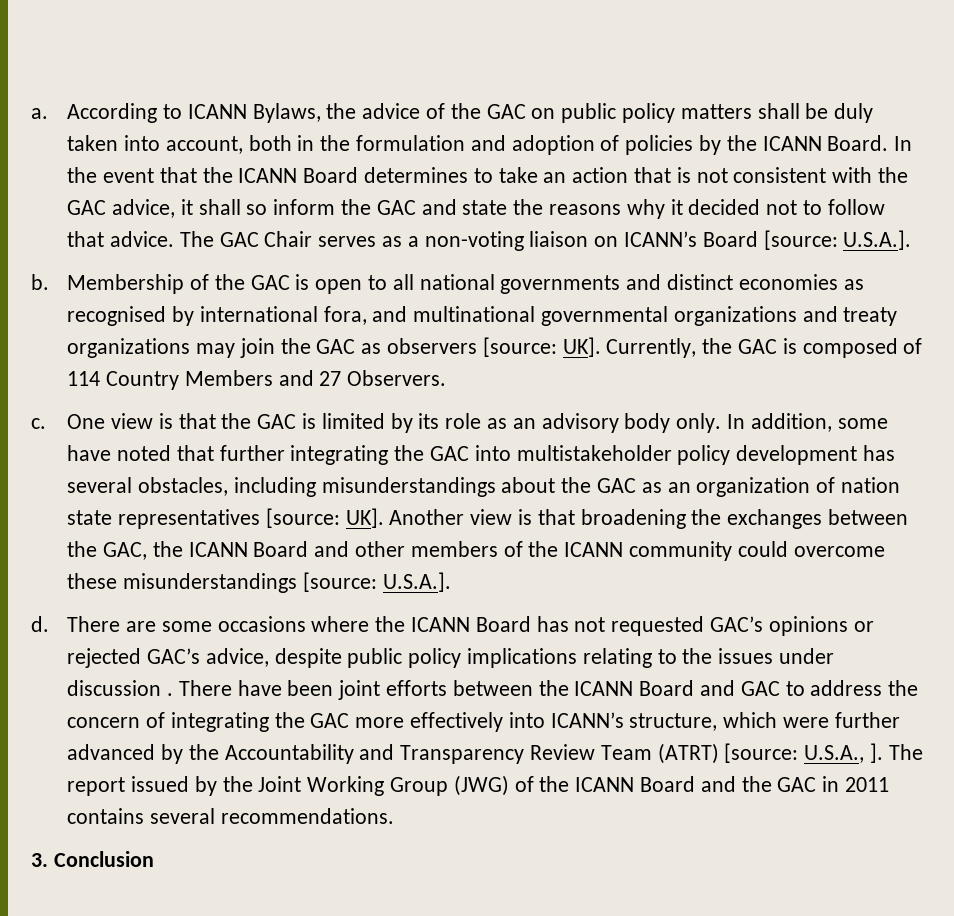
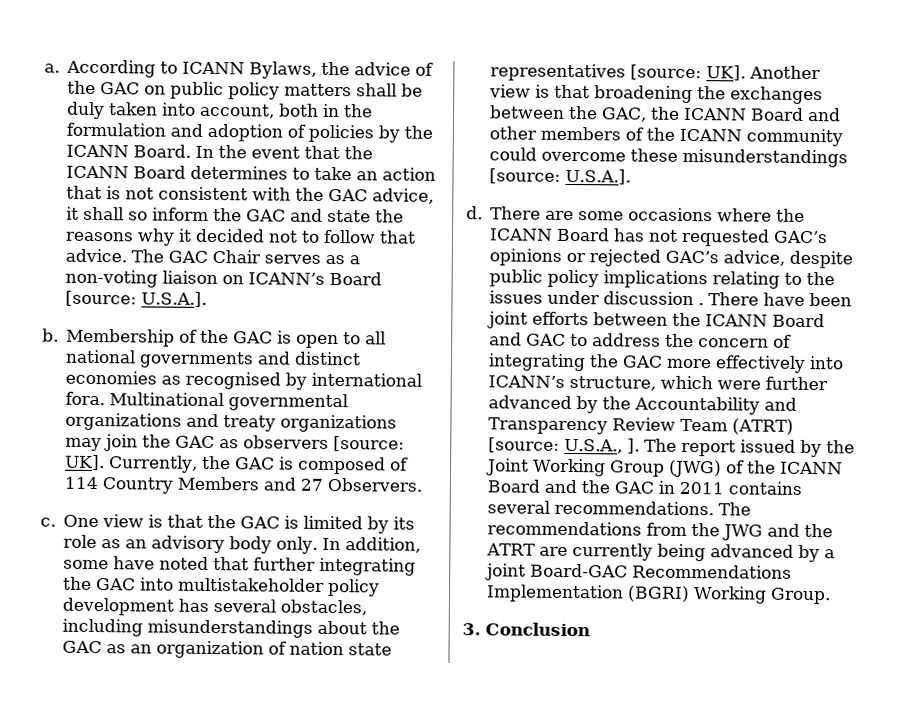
[323,306,536,325] fora, and multinational -> [65,391,225,407] fora. Multinational
(394, 816) none -> [718,502,752,516] [487,521,834,541] [486,543,836,563] [485,563,793,581] [486,584,832,605] The recommendations from the JWG and the ATRT are currently being advanced by a joint Board-GAC Recommendations Implementation (BGRI) Working Group.

